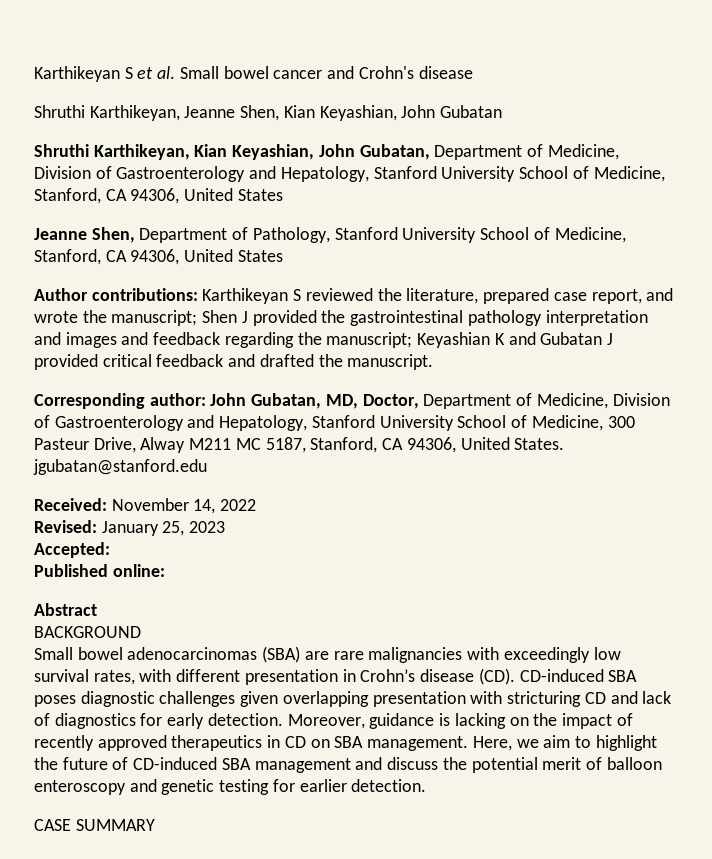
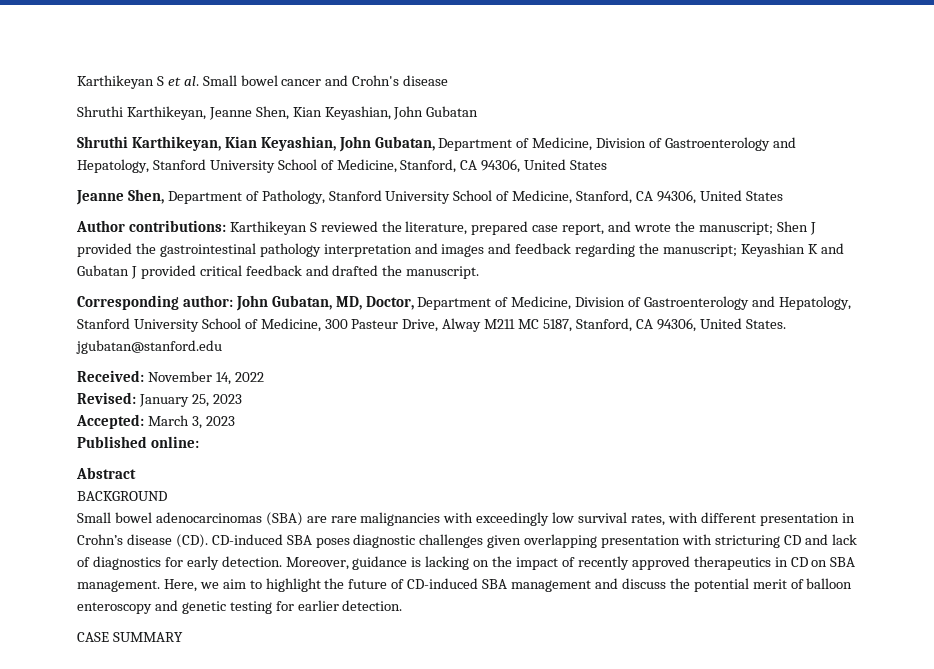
(110, 550) none -> [147,415,235,429] March 3, 2023

